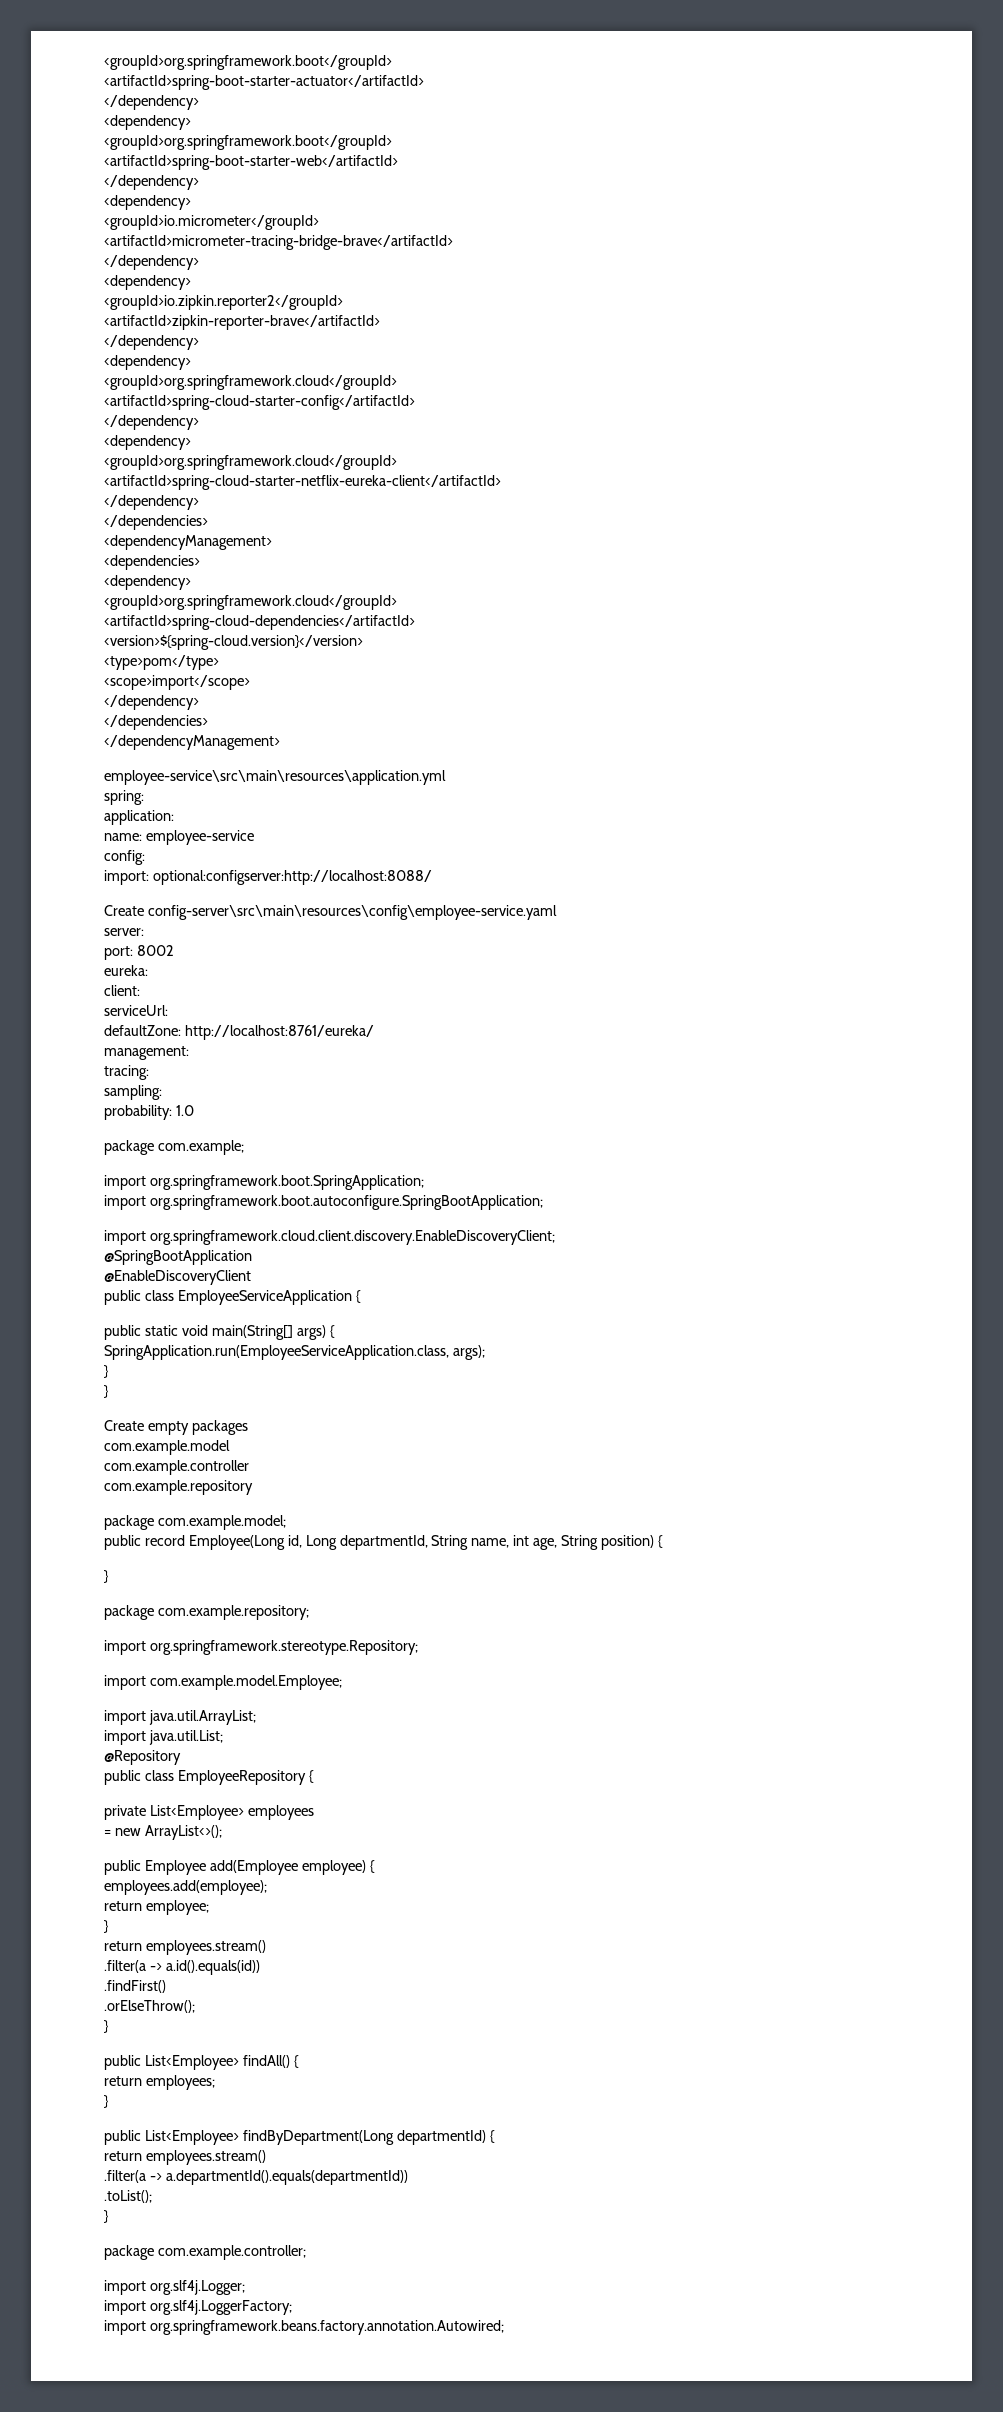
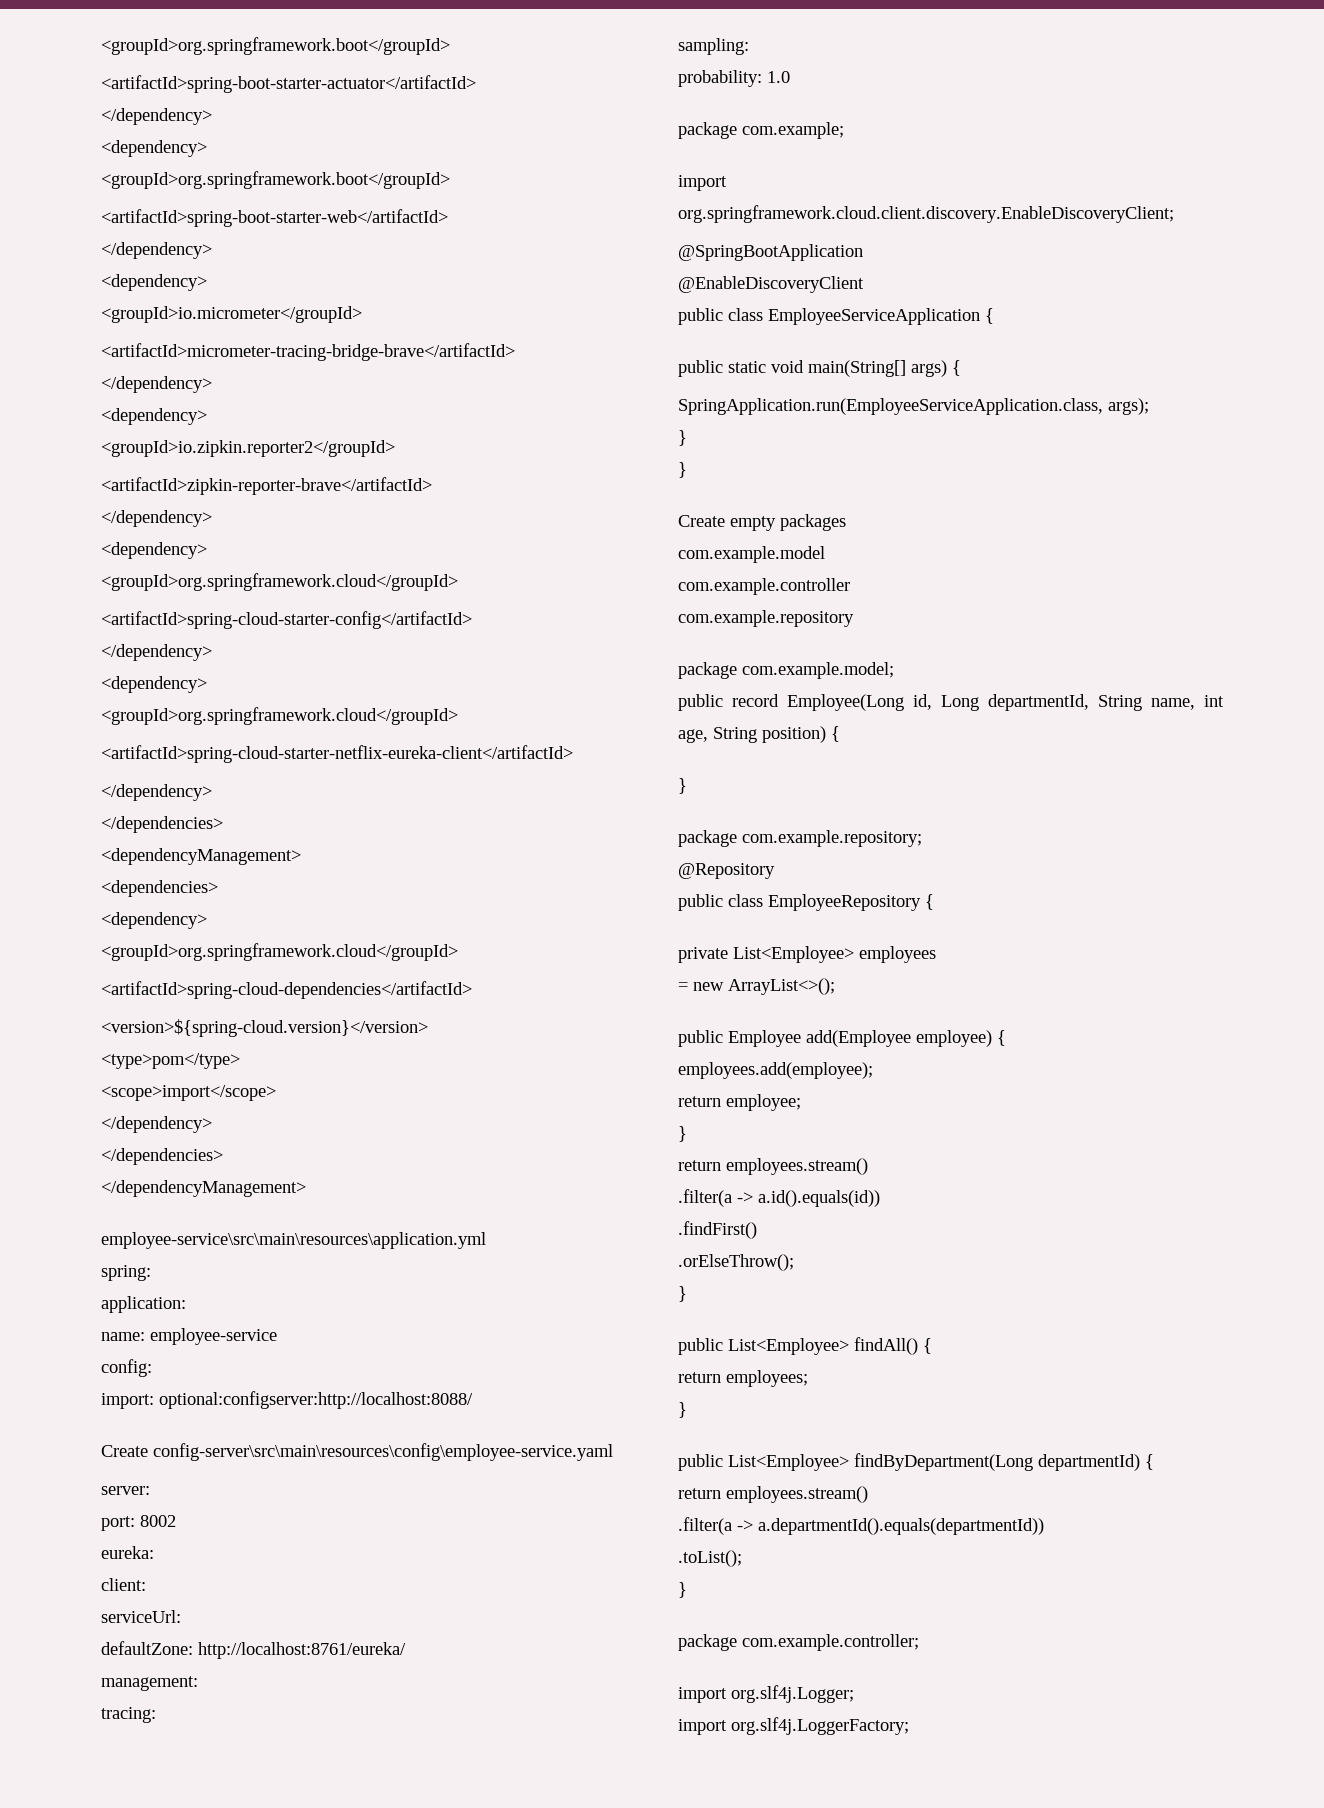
[104,1175,424,1190] [104,1195,543,1210] // import org.springframework.boot.SpringApplication; // import org.springframework.boot.autoconfigure.SpringBootApplication; -> (844, 130) none
[104,1640,418,1655] [104,1675,342,1690] [104,1710,256,1725] [104,1730,223,1745] // import org.springframework.stereotype.Repository; // import com.example.model.Employee; // import java.util.ArrayList; // import java.util.List; -> (922, 838) none
[104,2320,504,2335] // import org.springframework.beans.factory.annotation.Autowired; -> (909, 1726) none

